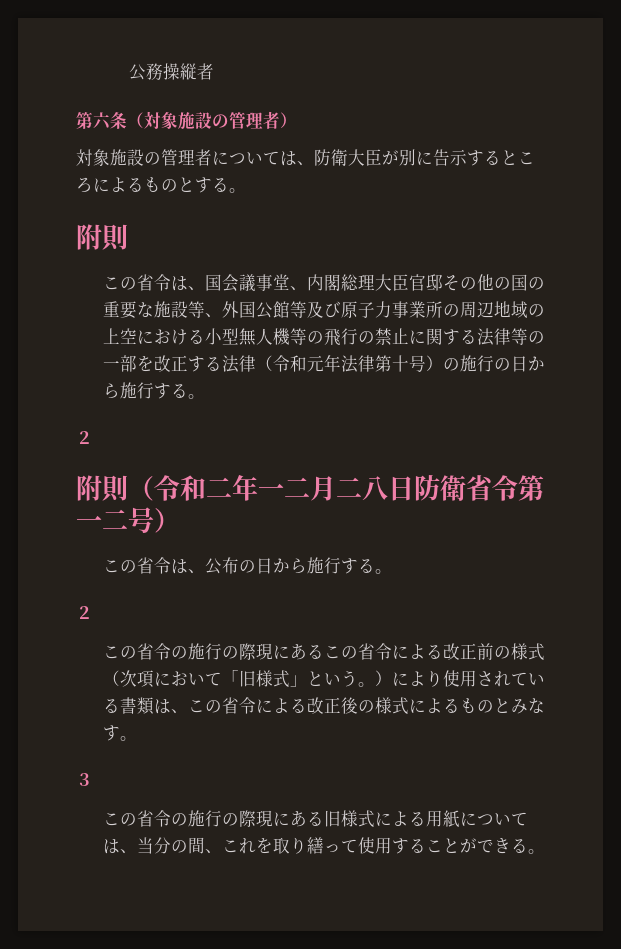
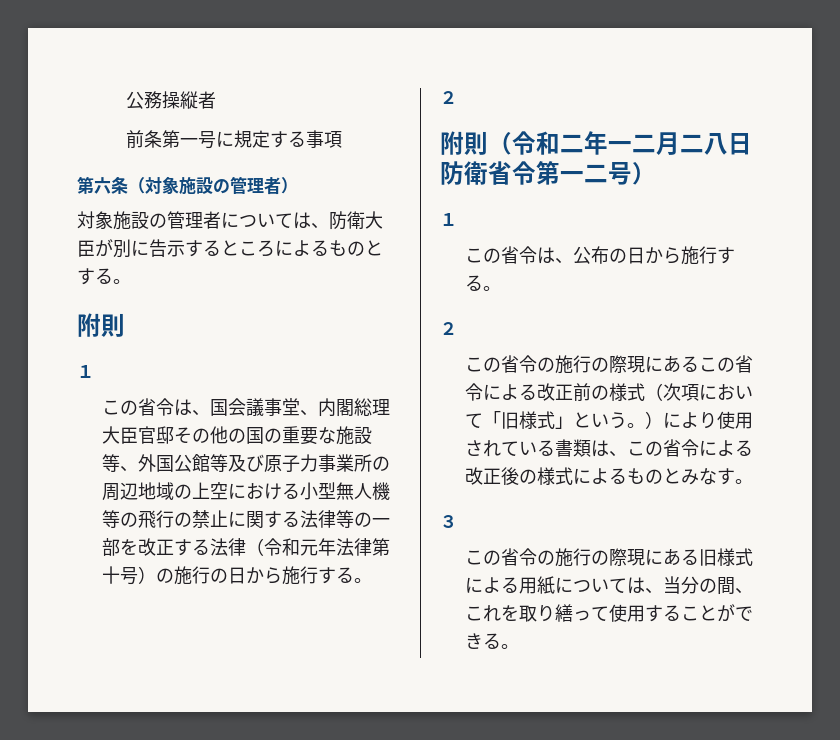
(215, 71) none -> [126,130,343,149] // 前条第一号に規定する事項
(128, 237) none -> [77,365,94,378] // １
(180, 520) none -> [440,213,457,226] // １

